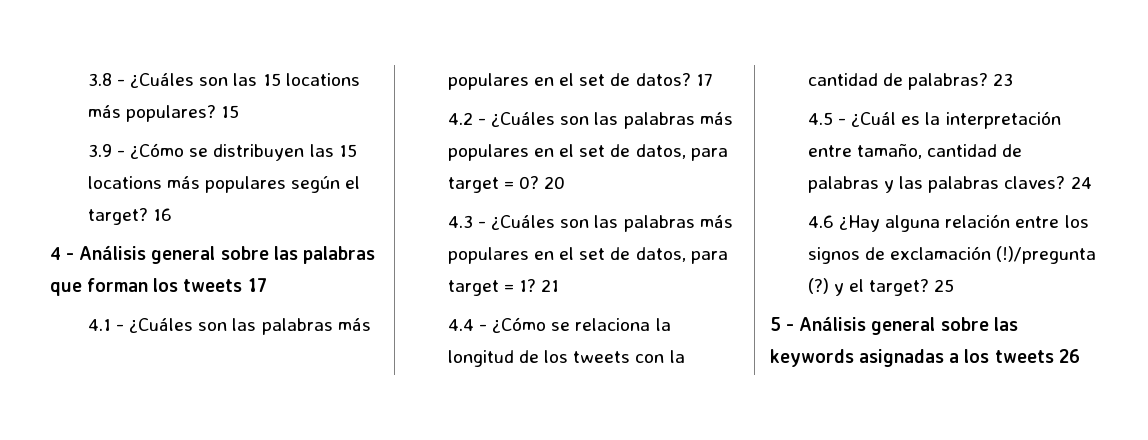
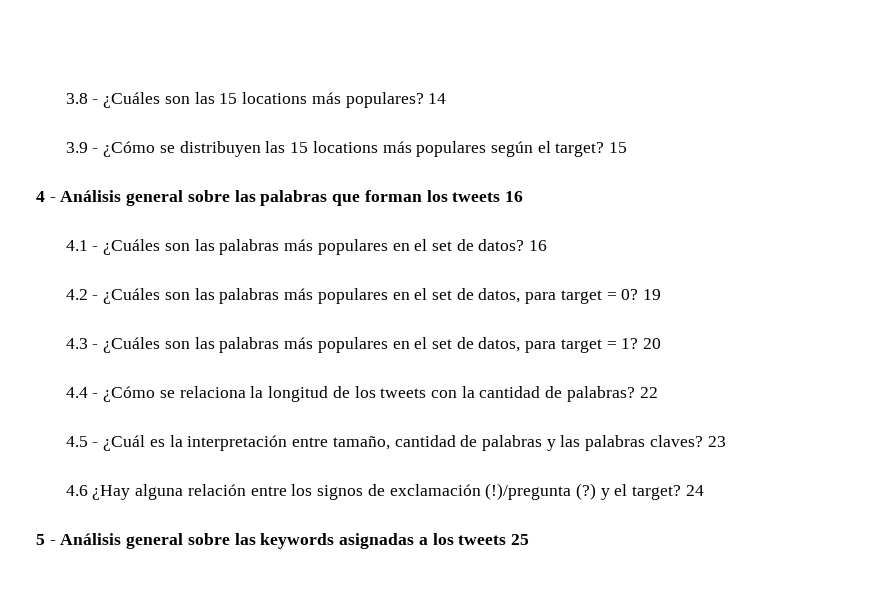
[221,105,240,118] 15 -> [428,93,447,104] 14
[152,208,172,221] 16 -> [609,142,628,153] 15
[247,278,267,292] 17 -> [504,191,523,202] 16
[695,73,713,86] 17 -> [529,240,548,251] 16
[544,176,566,189] 20 -> [643,289,662,300] 19
[541,279,560,292] 21 -> [643,338,662,349] 20
[993,73,1014,86] 23 -> [639,387,658,398] 22
[1070,176,1092,189] 24 -> [707,436,726,447] 23
[934,279,955,292] 25 -> [685,485,704,496] 24
[1058,349,1080,363] 26 -> [510,534,529,545] 25

